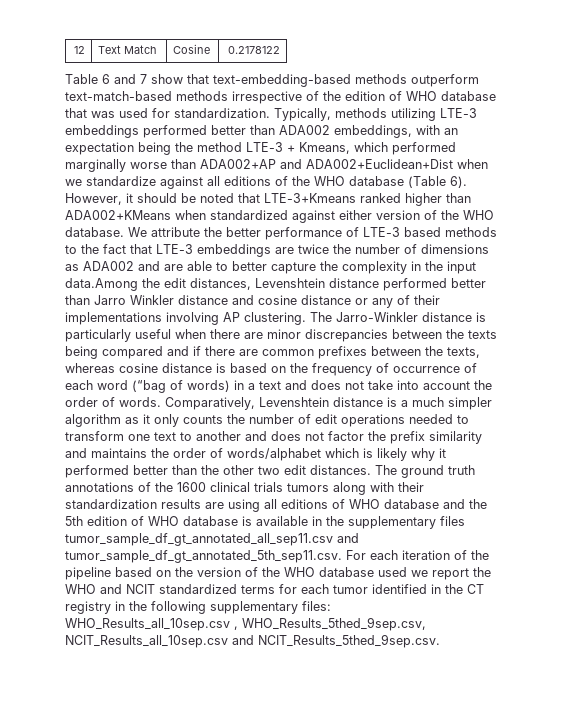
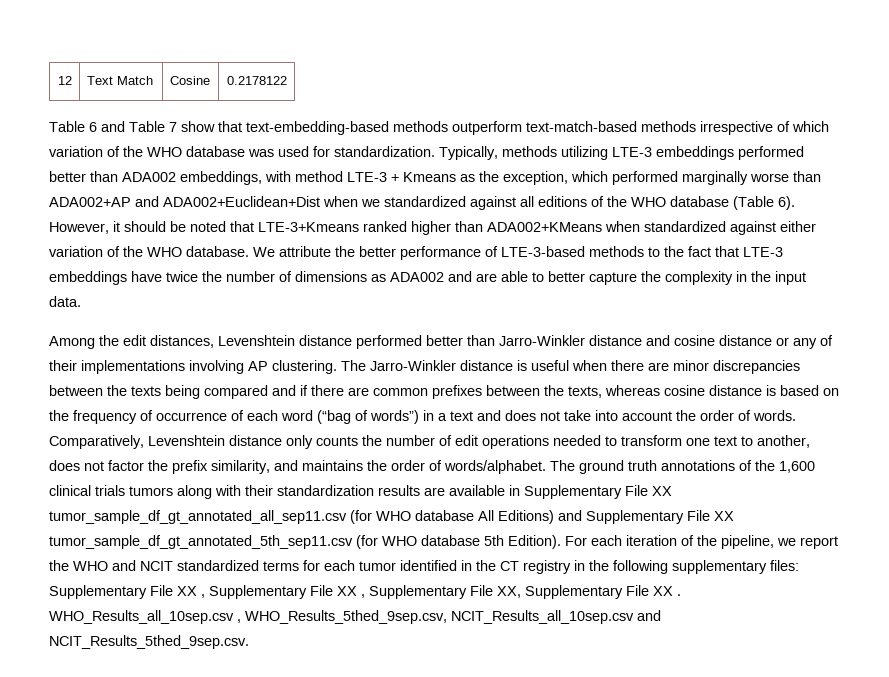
(136, 79) none -> [129,121,165,132] Table
[323,91,496,101] [65,108,87,118] the edition of WHO database that -> [792,121,829,132] [49,146,245,157] which variation of the WHO database
[444,128,458,135] [65,142,350,155] an expectation being the method LTE-3 + Kmeans, -> [295,171,568,185] method LTE-3 + Kmeans as the exception,
[86,176,156,186] standardize -> [384,196,466,207] standardized
[376,210,420,220] version -> [49,246,103,257] variation
[363,227,441,237] LTE-3 based -> [501,246,585,257] LTE-3-based
[275,247,294,254] are -> [131,271,162,282] have
[65,278,138,291] data.Among -> [49,296,81,307] [49,336,95,349] data. // Among
[94,295,174,305] Jarro Winkler -> [499,335,585,346] Jarro-Winkler
[65,329,131,342] particularly -> (527, 365) none
[187,380,230,392] words) -> [370,410,419,424] words”)
[387,397,492,410] [65,414,150,427] is a much simpler algorithm as it -> (282, 440) none
[196,431,267,441] another and -> [757,435,810,448] another,
[429,431,482,444] similarity -> [211,460,270,474] similarity,
[227,448,446,461] [65,465,371,478] words/alphabet which is likely why it performed better than the other two edit distances. -> [444,460,546,474] words/alphabet.
[177,482,206,492] 1600 -> [779,461,815,473] 1,600
[228,499,487,512] [65,516,465,529] [65,533,359,546] [65,550,342,563] using all editions of WHO database and the 5th edition of WHO database is available in the supplementary files tumor_sample_df_gt_annotated_all_sep11.csv and tumor_sample_df_gt_annotated_5th_sep11.csv. -> [449,485,672,499] [49,510,734,524] [49,535,561,549] available in Supplementary File XX tumor_sample_df_gt_annotated_all_sep11.csv (for WHO database All Editions) and Supplementary File XX tumor_sample_df_gt_annotated_5th_sep11.csv (for WHO database 5th Edition).
[65,567,407,580] pipeline based on the version of the WHO database used -> [721,535,774,549] pipeline,
(331, 606) none -> [49,585,681,599] Supplementary File XX , Supplementary File XX , Supplementary File XX, Supplementary File XX .

